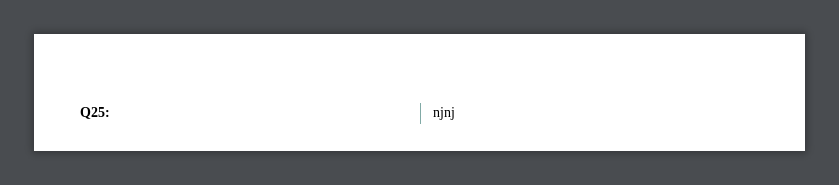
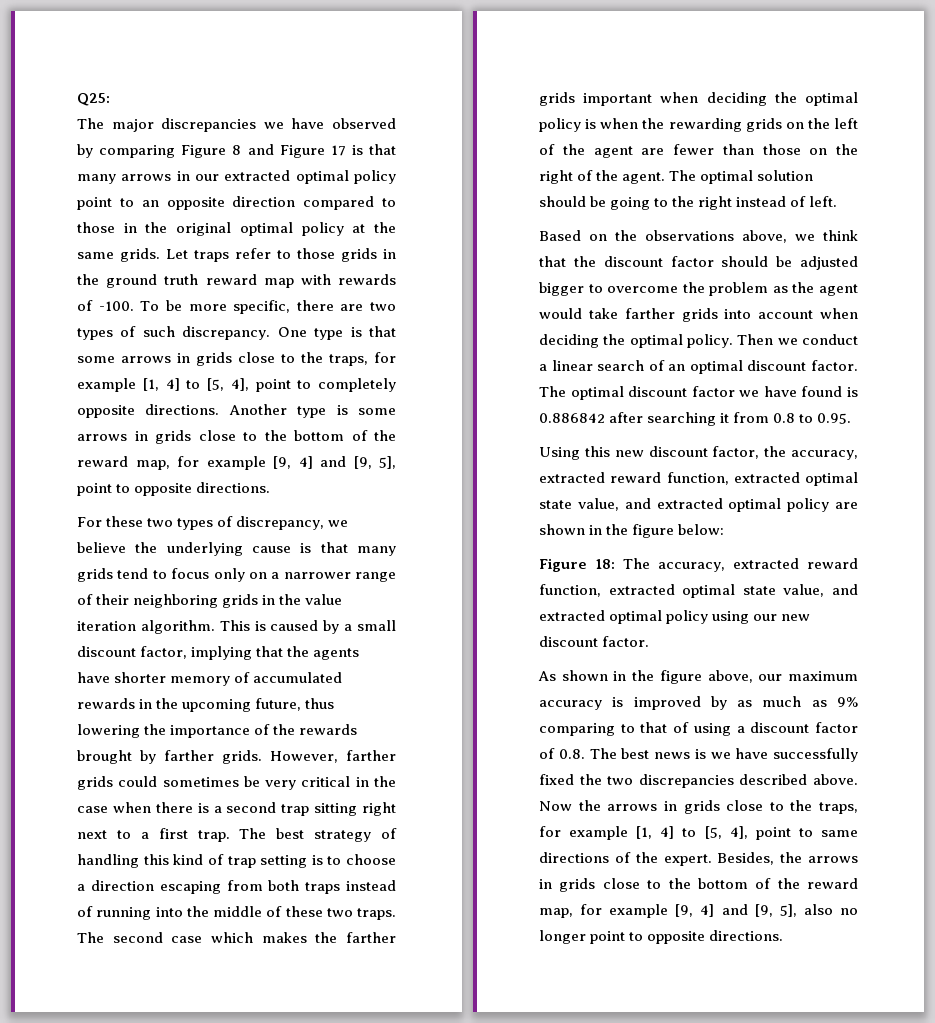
[433,107,455,120] njnj -> [77,118,396,132] [77,144,396,158] [77,170,396,184] [77,196,396,210] [77,222,396,236] [77,248,396,262] [77,274,397,288] [77,300,396,314] [77,326,397,340] [77,352,396,366] [77,378,396,392] [77,404,396,418] [77,430,396,444] [77,456,396,470] [77,482,271,496] [77,516,349,530] [77,542,396,556] [77,568,396,582] [77,594,343,608] [77,620,397,634] [77,646,360,660] [77,672,343,686] [77,698,335,712] [77,724,358,738] [77,750,396,764] [77,776,396,790] [77,802,396,816] [77,828,397,842] [77,854,396,868] [77,880,397,894] [77,906,396,920] [77,932,396,943] [539,92,858,106] [539,118,858,132] [539,144,858,158] [539,170,814,184] [539,196,838,210] [539,230,858,243] [539,256,858,270] [539,282,858,296] [539,308,858,322] [539,334,858,348] [539,360,858,374] [539,386,858,400] [539,412,852,426] [539,446,858,460] [539,472,858,486] [539,498,858,512] [539,524,725,538] [539,558,858,572] [539,584,858,598] [539,610,811,624] [539,636,650,647] [538,670,858,684] [539,696,858,710] [539,722,858,736] [539,748,858,762] [539,774,858,788] [539,800,858,814] [539,826,858,840] [539,852,858,866] [539,878,858,892] [539,904,858,918] [539,930,784,944] The major discrepancies we have observed by comparing Figure 8 and Figure 17 is that many arrows in our extracted optimal policy point to an opposite direction compared to those in the original optimal policy at the same grids. Let traps refer to those grids in the ground truth reward map with rewards of -100. To be more specific, there are two types of such discrepancy. One type is that some arrows in grids close to the traps, for example [1, 4] to [5, 4], point to completely opposite directions. Another type is some arrows in grids close to the bottom of the reward map, for example [9, 4] and [9, 5], point to opposite directions. // For these two types of discrepancy, we believe the underlying cause is that many grids tend to focus only on a narrower range of their neighboring grids in the value iteration algorithm. This is caused by a small discount factor, implying that the agents have shorter memory of accumulated rewards in the upcoming future, thus lowering the importance of the rewards brought by farther grids. However, farther grids could sometimes be very critical in the case when there is a second trap sitting right next to a first trap. The best strategy of handling this kind of trap setting is to choose a direction escaping from both traps instead of running into the middle of these two traps. The second case which makes the farther grids important when deciding the optimal policy is when the rewarding grids on the left of the agent are fewer than those on the right of the agent. The optimal solution should be going to the right instead of left. // Based on the observations above, we think that the discount factor should be adjusted bigger to overcome the problem as the agent would take farther grids into account when deciding the optimal policy. Then we conduct a linear search of an optimal discount factor. The optimal discount factor we have found is 0.886842 after searching it from 0.8 to 0.95. // Using this new discount factor, the accuracy, extracted reward function, extracted optimal state value, and extracted optimal policy are shown in the figure below: // Figure 18: The accuracy, extracted reward function, extracted optimal state value, and extracted optimal policy using our new discount factor. // As shown in the figure above, our maximum accuracy is improved by as much as 9% comparing to that of using a discount factor of 0.8. The best news is we have successfully fixed the two discrepancies described above. Now the arrows in grids close to the traps, for example [1, 4] to [5, 4], point to same directions of the expert. Besides, the arrows in grids close to the bottom of the reward map, for example [9, 4] and [9, 5], also no longer point to opposite directions.

